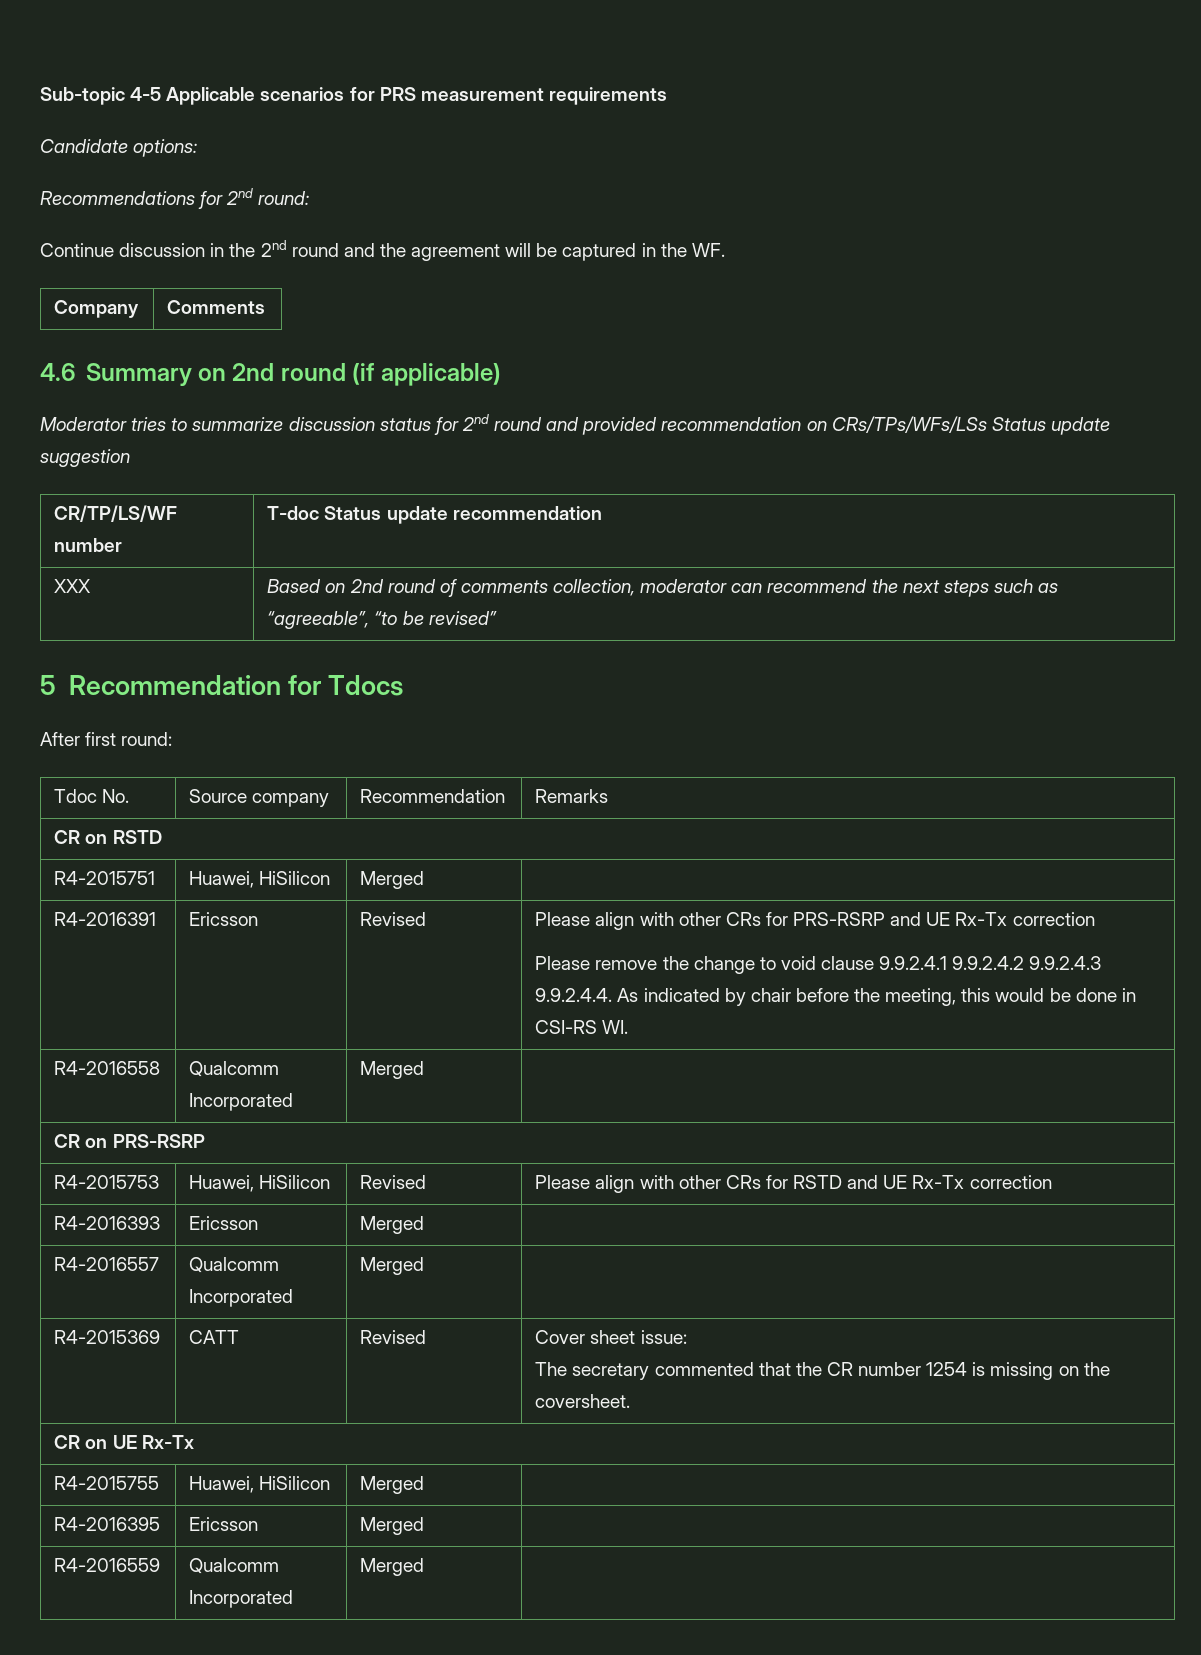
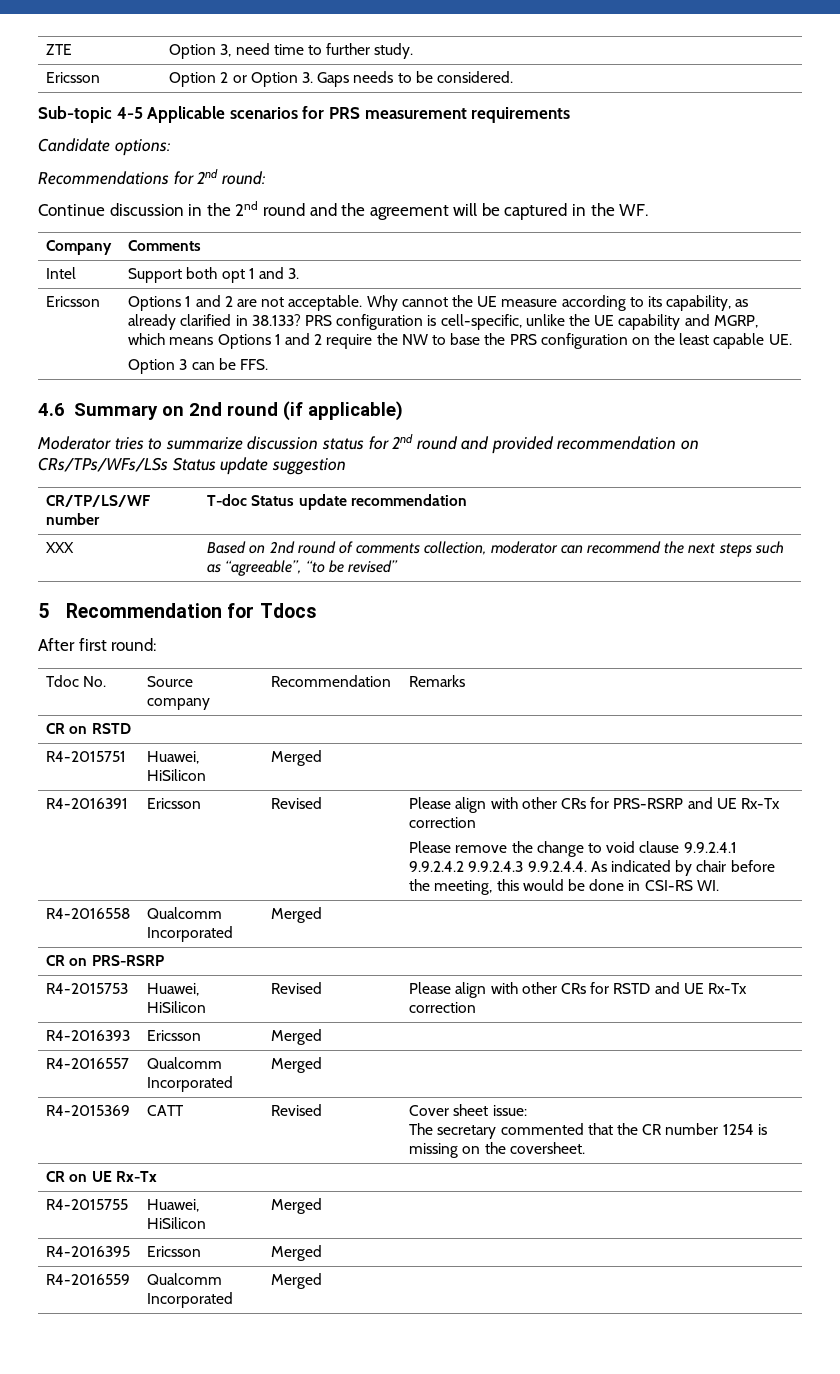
(40, 96) none -> [46,44,73,55] [169,43,414,59] [46,72,101,83] [169,71,513,87] ZTE | Option 3, need time to further study. // Ericsson | Option 2 or Option 3. Gaps needs to be considered. //
(266, 307) none -> [46,267,77,279] [128,267,300,283] [46,296,101,307] [128,295,749,311] [128,314,758,330] [128,333,792,349] [128,358,269,374] // Intel | Support both opt 1 and 3. // Ericsson | Options 1 and 2 are not acceptable. Why cannot the UE measure according to its capability, as already clarified in 38.133? PRS configuration is cell-specific, unlike the UE capability and MGRP, which means Options 1 and 2 require the NW to base the PRS configuration on the least capable UE. // Option 3 can be FFS.

